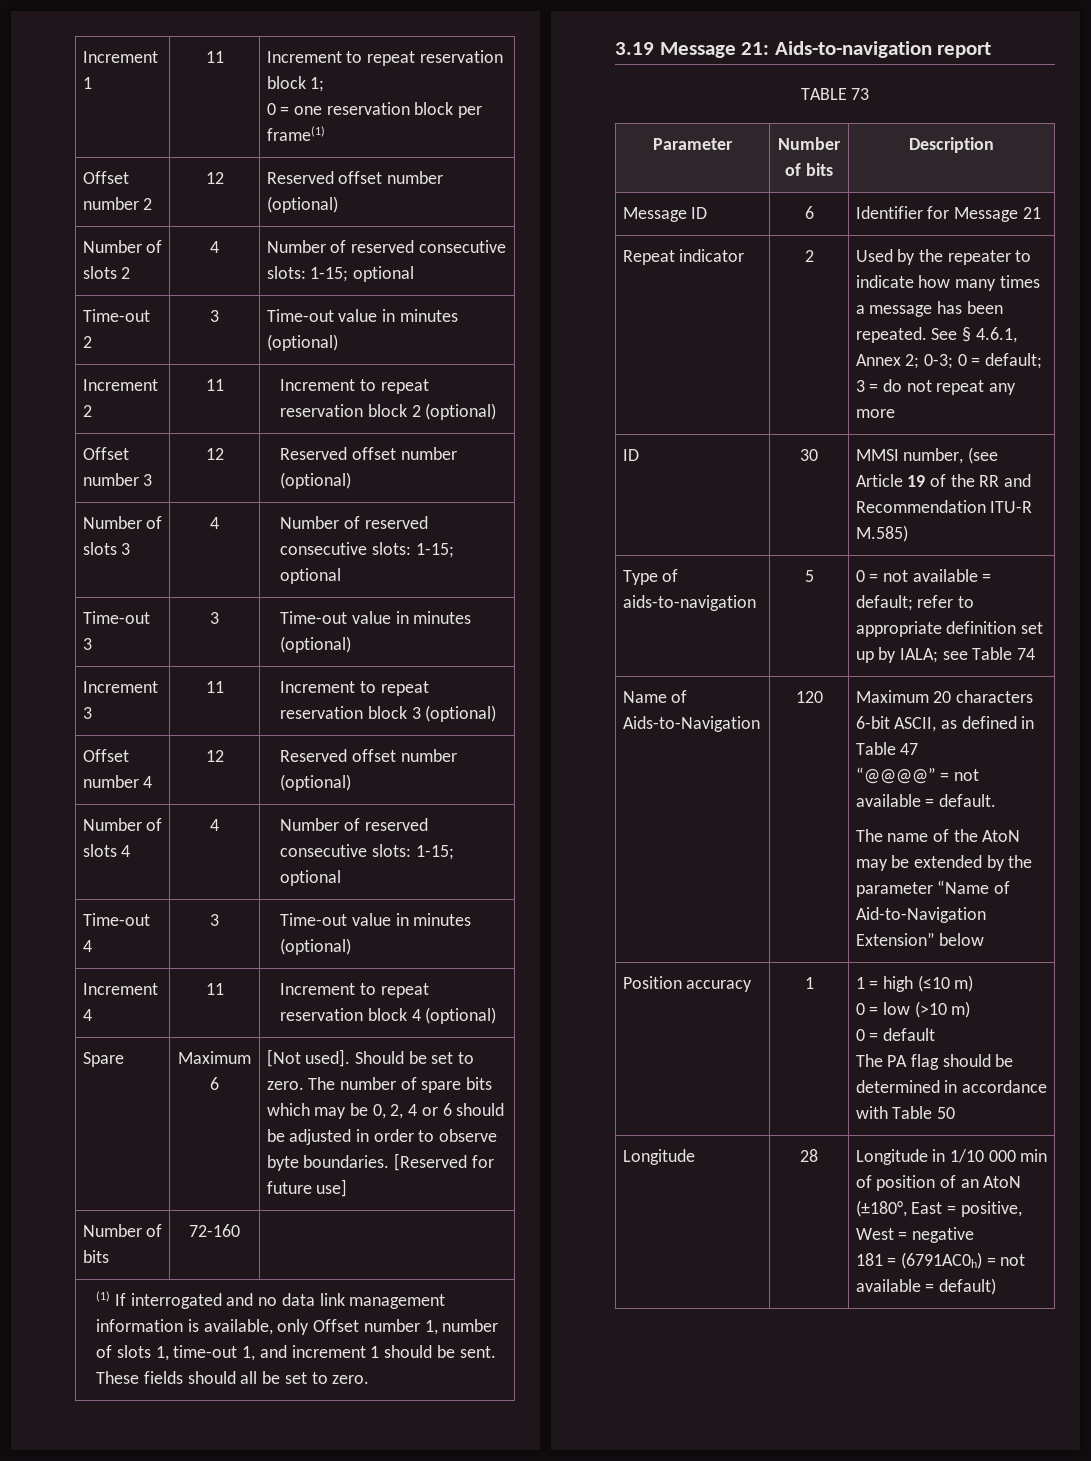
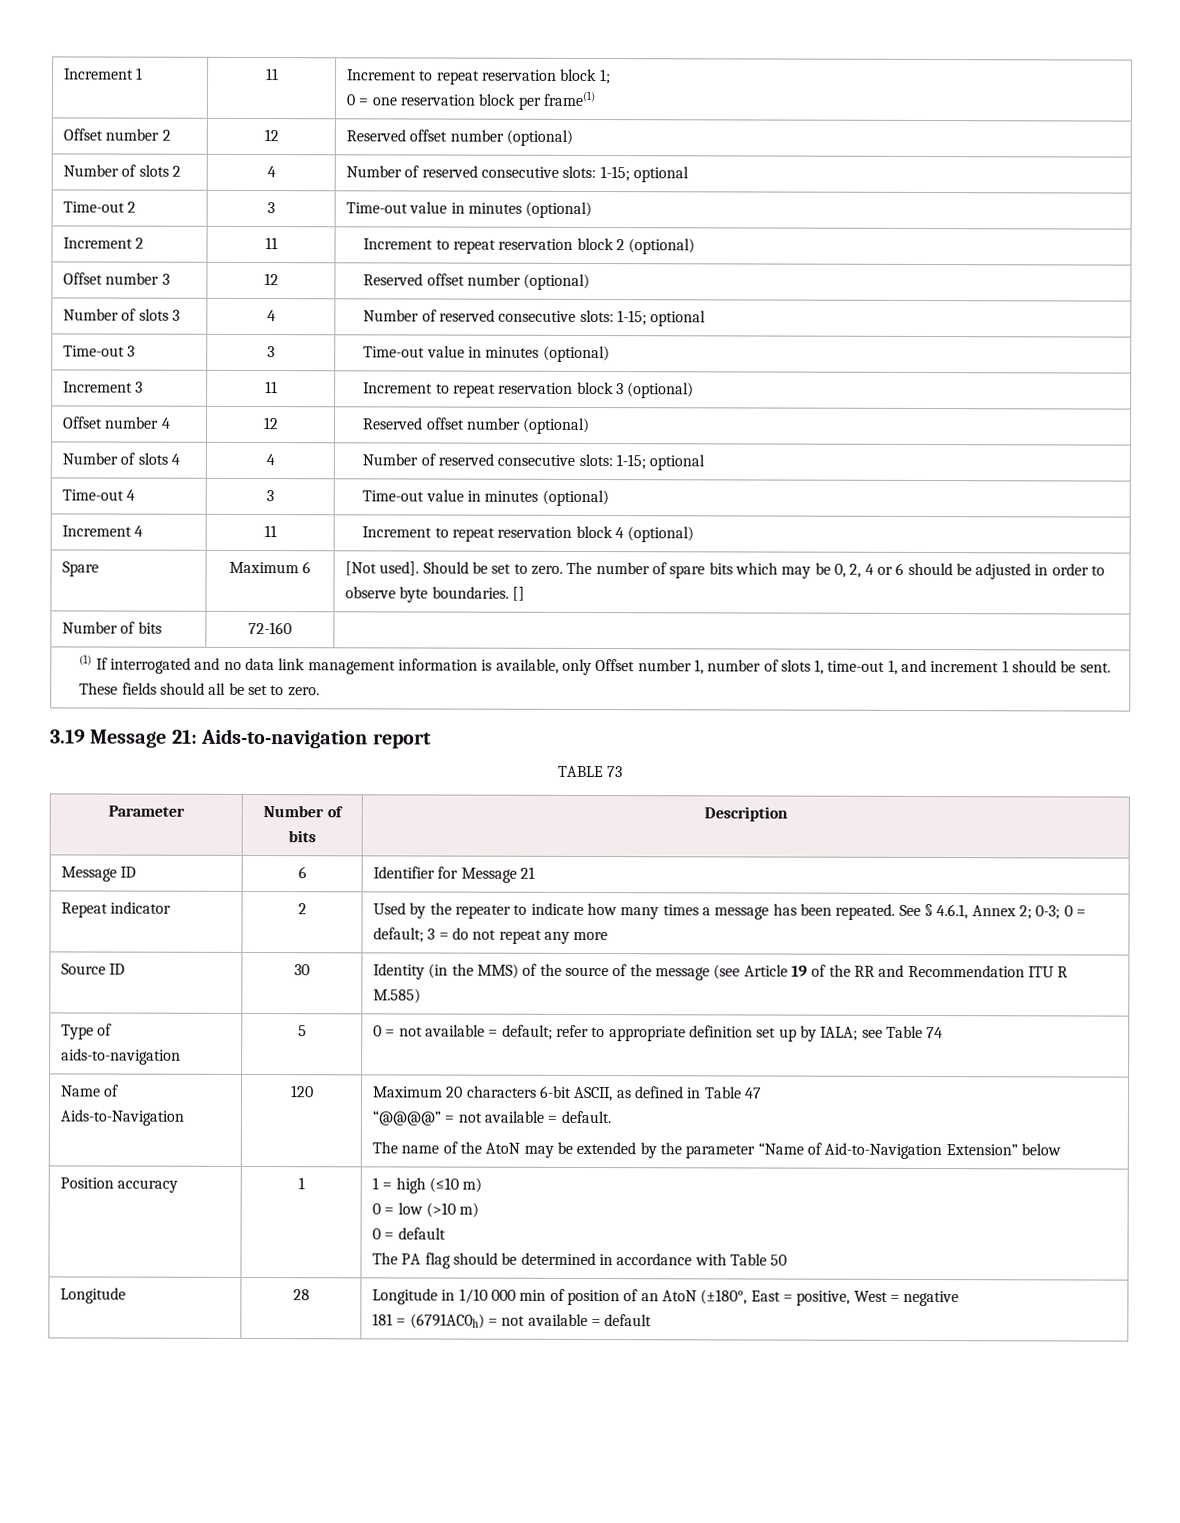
[393,1153,494,1171] [266,1179,348,1197] [Reserved for future use] -> [512,586,526,601] []
(895, 413) none -> [61,963,107,975] Source
[855,448,964,464] MMSI number, -> [373,963,710,981] Identity (in the MMS) of the source of the message
[990,501,1033,513] ITU-R -> [1027,966,1069,978] ITU R
[938,1278,996,1295] default) -> [604,1314,653,1327] default

